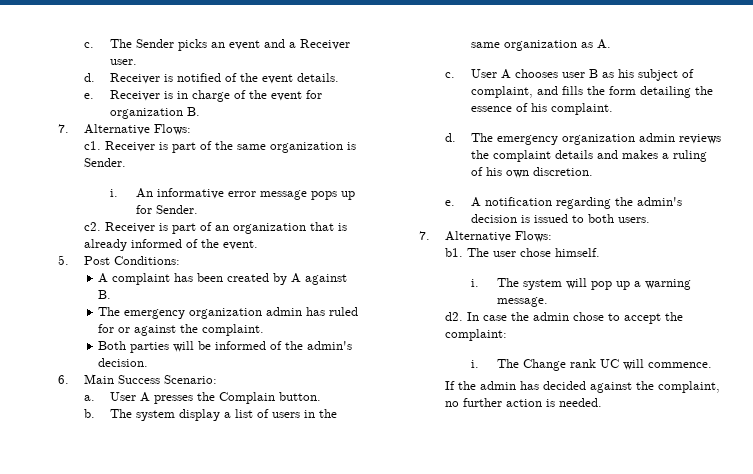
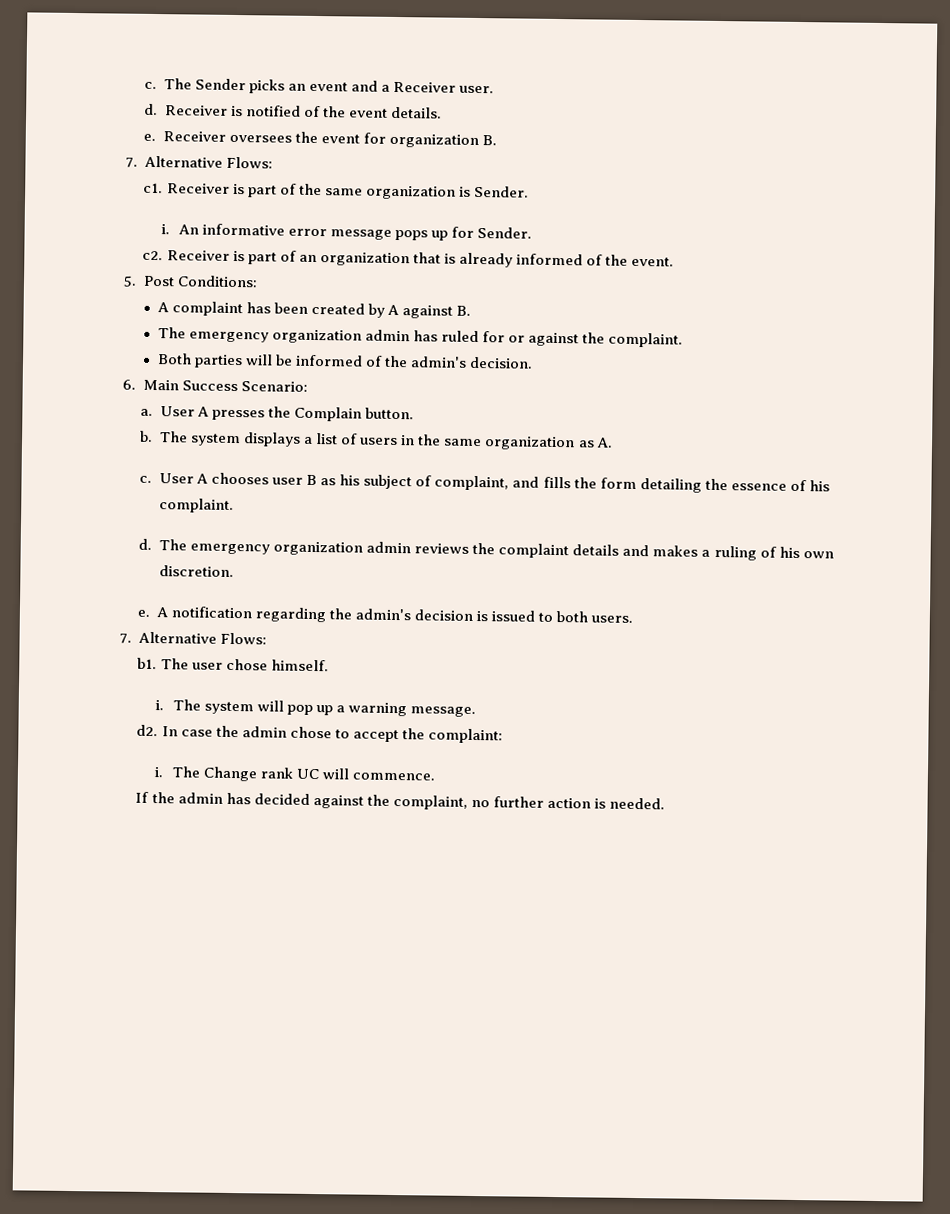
[163,90,246,102] is in charge of -> [228,134,292,143] oversees
[178,409,220,421] display -> [243,432,302,447] displays

